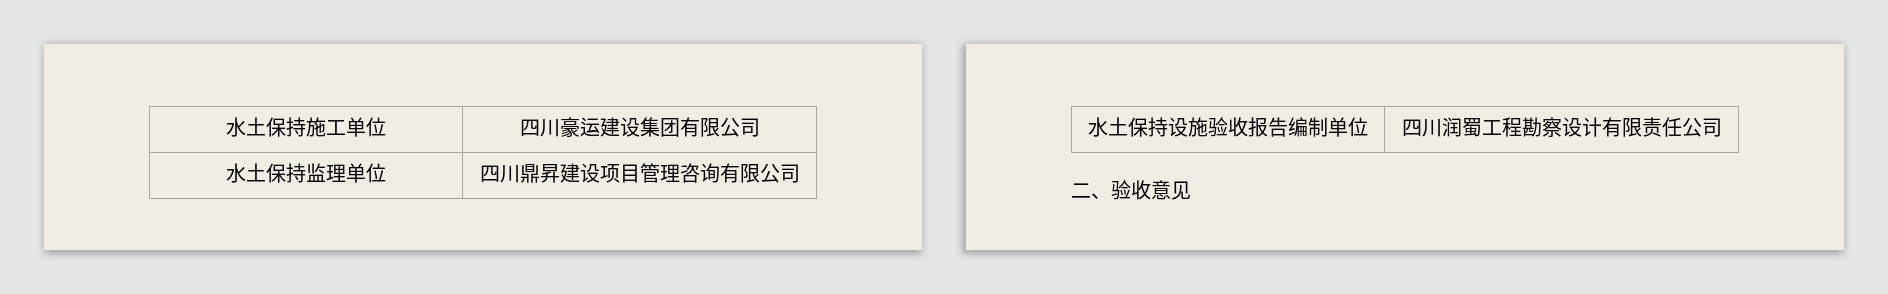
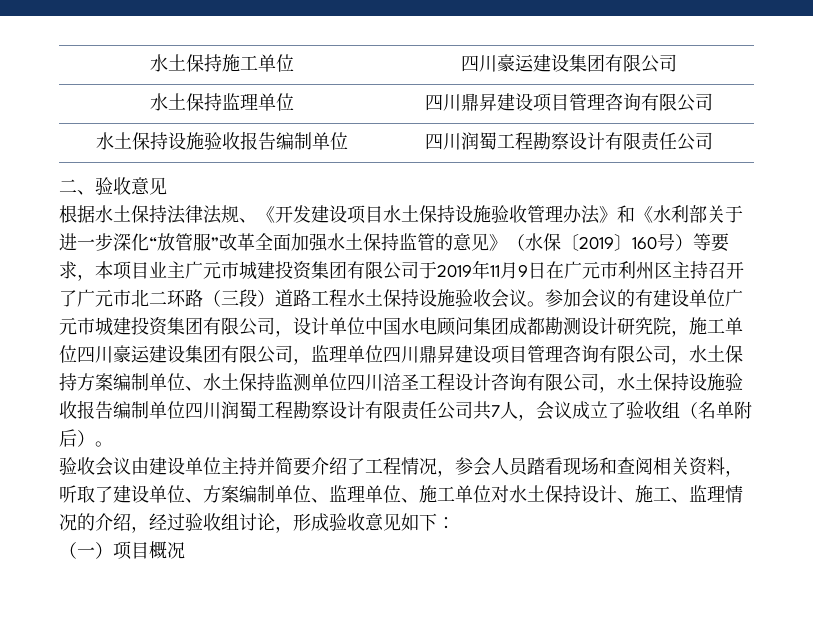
(1191, 190) none -> [59,205,743,224] [59,233,729,252] [59,260,744,281] [59,289,743,308] [59,317,743,337] [59,345,743,365] [59,372,743,393] [59,400,752,421] [59,429,113,447] [59,457,743,477] [59,485,743,503] [59,513,455,533] [59,541,185,560] // 根据水土保持法律法规、《开发建设项目水土保持设施验收管理办法》和《水利部关于进一步深化“放管服”改革全面加强水土保持监管的意见》（水保〔2019〕160号）等要求，本项目业主广元市城建投资集团有限公司于2019年11月9日在广元市利州区主持召开了广元市北二环路（三段）道路工程水土保持设施验收会议。参加会议的有建设单位广元市城建投资集团有限公司，设计单位中国水电顾问集团成都勘测设计研究院，施工单位四川豪运建设集团有限公司，监理单位四川鼎昇建设项目管理咨询有限公司，水土保持方案编制单位、水土保持监测单位四川涪圣工程设计咨询有限公司，水土保持设施验收报告编制单位四川润蜀工程勘察设计有限责任公司共7人，会议成立了验收组（名单附后）。 // 验收会议由建设单位主持并简要介绍了工程情况，参会人员踏看现场和查阅相关资料，听取了建设单位、方案编制单位、监理单位、施工单位对水土保持设计、施工、监理情况的介绍，经过验收组讨论，形成验收意见如下： // （一）项目概况

